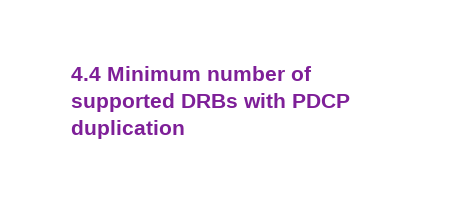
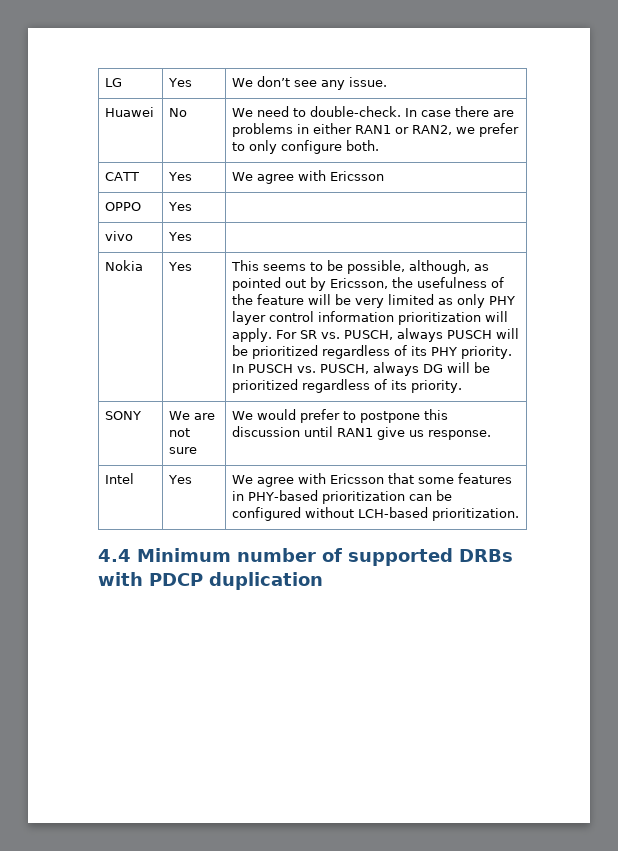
(71, 74) none -> [105,78,123,87] [168,78,193,87] [232,76,388,90] [105,107,155,117] [169,108,188,117] [232,106,515,117] [232,123,520,137] [232,140,380,154] [105,172,140,181] [168,172,193,181] [232,170,385,184] [105,202,142,211] [168,202,193,211] [105,231,134,241] [168,232,193,241] [105,260,144,271] [168,262,193,271] [231,260,490,274] [232,277,505,291] [232,294,516,308] [232,311,509,325] [232,328,520,342] [232,345,513,359] [232,362,491,376] [232,379,463,393] [105,411,142,420] [169,411,216,420] [169,428,191,437] [169,447,198,454] [232,409,449,423] [232,426,492,440] [105,473,135,484] [168,475,193,484] [232,473,513,487] [232,490,453,504] [232,507,520,521] LG | Yes | We don’t see any issue. // Huawei | No | We need to double-check. In case there are problems in either RAN1 or RAN2, we prefer to only configure both. // CATT | Yes | We agree with Ericsson // OPPO | Yes | // vivo | Yes | // Nokia | Yes | This seems to be possible, although, as pointed out by Ericsson, the usefulness of the feature will be very limited as only PHY layer control information prioritization will apply. For SR vs. PUSCH, always PUSCH will be prioritized regardless of its PHY priority. In PUSCH vs. PUSCH, always DG will be prioritized regardless of its priority. // SONY | We are not sure | We would prefer to postpone this discussion until RAN1 give us response. // Intel | Yes | We agree with Ericsson that some features in PHY-based prioritization can be configured without LCH-based prioritization. //

